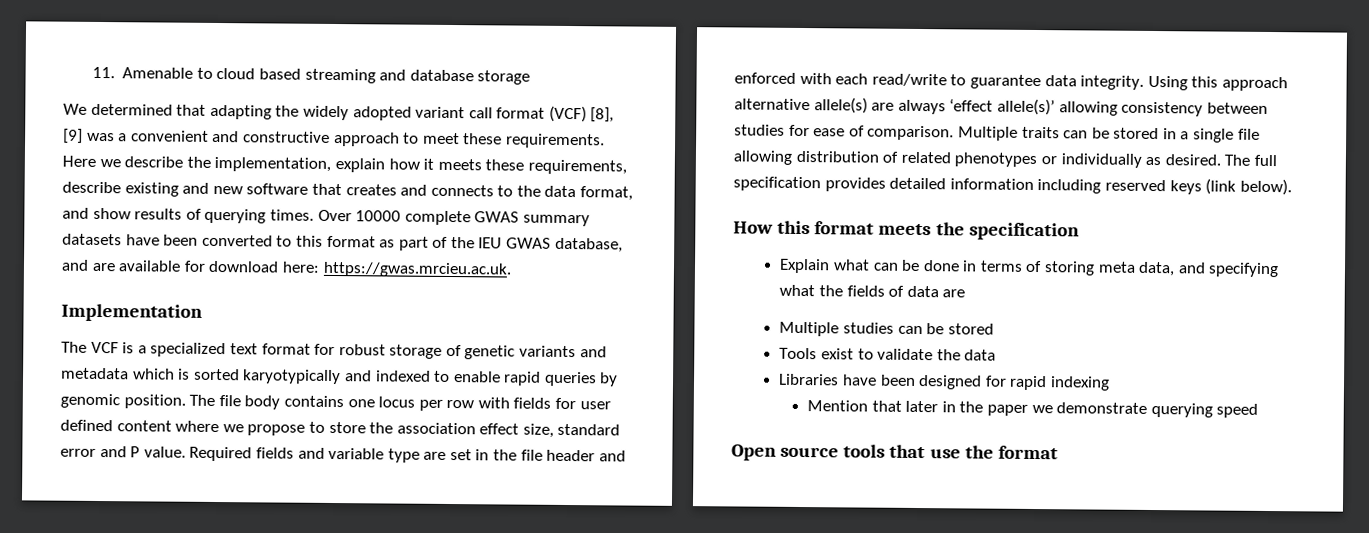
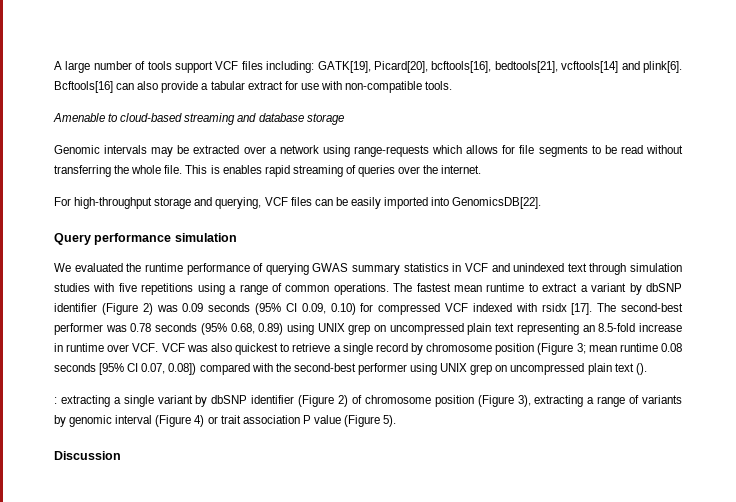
[91,66,531,85] [63,103,615,123] [63,128,605,149] [62,155,627,175] [62,181,634,201] [62,207,590,227] [62,233,623,253] [61,259,512,278] [61,303,203,322] [61,341,607,360] [61,367,619,387] [60,393,611,411] [60,419,621,438] [60,446,626,463] [734,72,1288,92] [734,97,1268,117] [734,124,1260,143] [733,150,1277,168] [733,176,1292,196] [733,220,1080,241] [779,258,1280,278] [779,284,966,298] [779,321,994,337] [779,347,997,361] [778,373,1110,391] [807,400,1259,418] [731,444,1058,461] 11. Amenable to cloud based streaming and database storage // We determined that adapting the widely adopted variant call format (VCF) [8], [9] was a convenient and constructive approach to meet these requirements. Here we describe the implementation, explain how it meets these requirements, describe existing and new software that creates and connects to the data format, and show results of querying times. Over 10000 complete GWAS summary datasets have been converted to this format as part of the IEU GWAS database, and are available for download here: https://gwas.mrcieu.ac.uk. // Implementation // The VCF is a specialized text format for robust storage of genetic variants and metadata which is sorted karyotypically and indexed to enable rapid queries by genomic position. The file body contains one locus per row with fields for user defined content where we propose to store the association effect size, standard error and P value. Required fields and variable type are set in the file header and enforced with each read/write to guarantee data integrity. Using this approach alternative allele(s) are always ‘effect allele(s)’ allowing consistency between studies for ease of comparison. Multiple traits can be stored in a single file allowing distribution of related phenotypes or individually as desired. The full specification provides detailed information including reserved keys (link below). // How this format meets the specification // Explain what can be done in terms of storing meta data, and specifying what the fields of data are // Multiple studies can be stored // Tools exist to validate the data // Libraries have been designed for rapid indexing // Mention that later in the paper we demonstrate querying speed // Open source tools that use the format -> [54,61,682,73] [54,81,453,93] [53,113,344,125] [54,145,683,157] [54,165,482,177] [54,197,542,209] [54,233,237,245] [54,263,682,275] [54,283,683,295] [54,303,684,315] [54,323,682,335] [54,343,682,355] [54,363,647,375] [54,395,683,407] [54,415,397,427] [54,451,121,460] A large number of tools support VCF files including: GATK[19], Picard[20], bcftools[16], bedtools[21], vcftools[14] and plink[6]. Bcftools[16] can also provide a tabular extract for use with non-compatible tools. // Amenable to cloud-based streaming and database storage // Genomic intervals may be extracted over a network using range-requests which allows for file segments to be read without transferring the whole file. This is enables rapid streaming of queries over the internet. // For high-throughput storage and querying, VCF files can be easily imported into GenomicsDB[22]. // Query performance simulation // We evaluated the runtime performance of querying GWAS summary statistics in VCF and unindexed text through simulation studies with five repetitions using a range of common operations. The fastest mean runtime to extract a variant by dbSNP identifier (Figure 2) was 0.09 seconds (95% CI 0.09, 0.10) for compressed VCF indexed with rsidx [17]. The second-best performer was 0.78 seconds (95% 0.68, 0.89) using UNIX grep on uncompressed plain text representing an 8.5-fold increase in runtime over VCF. VCF was also quickest to retrieve a single record by chromosome position (Figure 3; mean runtime 0.08 seconds [95% CI 0.07, 0.08]) compared with the second-best performer using UNIX grep on uncompressed plain text (). // : extracting a single variant by dbSNP identifier (Figure 2) of chromosome position (Figure 3), extracting a range of variants by genomic interval (Figure 4) or trait association P value (Figure 5). // Discussion

